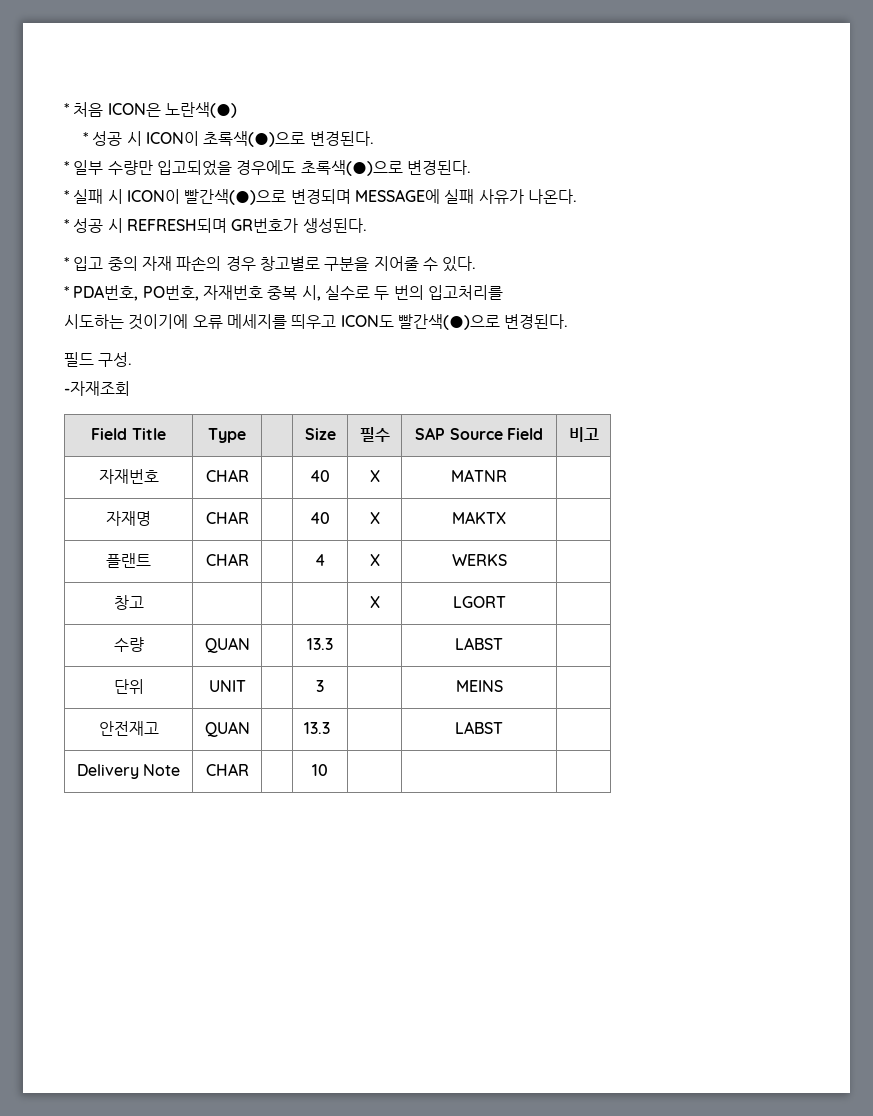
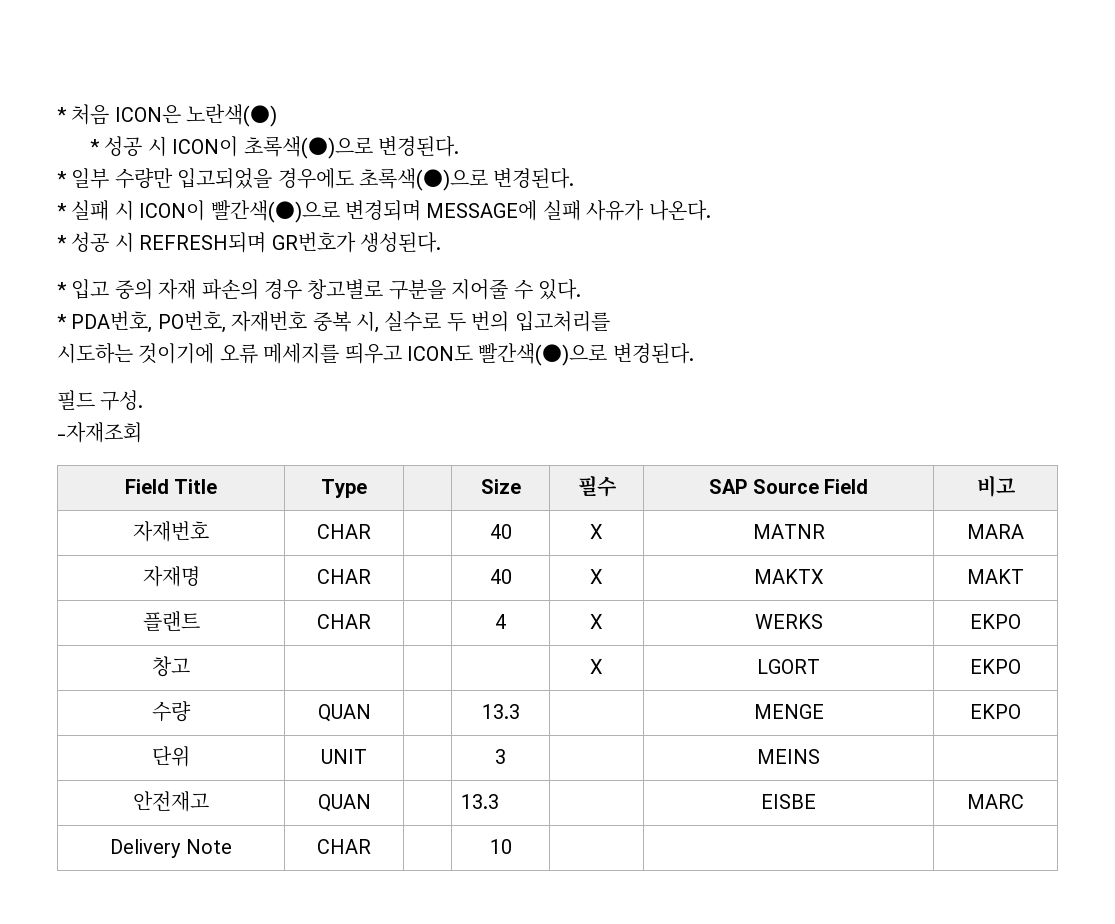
(507, 475) none -> [967,524,1024,539] MARA
(506, 517) none -> [967,569,1024,584] MAKT
(507, 560) none -> [970,614,1021,629] EKPO
(506, 602) none -> [970,659,1021,674] EKPO
[455,637,503,650] LABST | -> [753,704,824,719] [970,704,1021,719] MENGE | EKPO
[455,721,503,734] LABST | -> [761,794,816,809] [967,794,1024,809] EISBE | MARC

